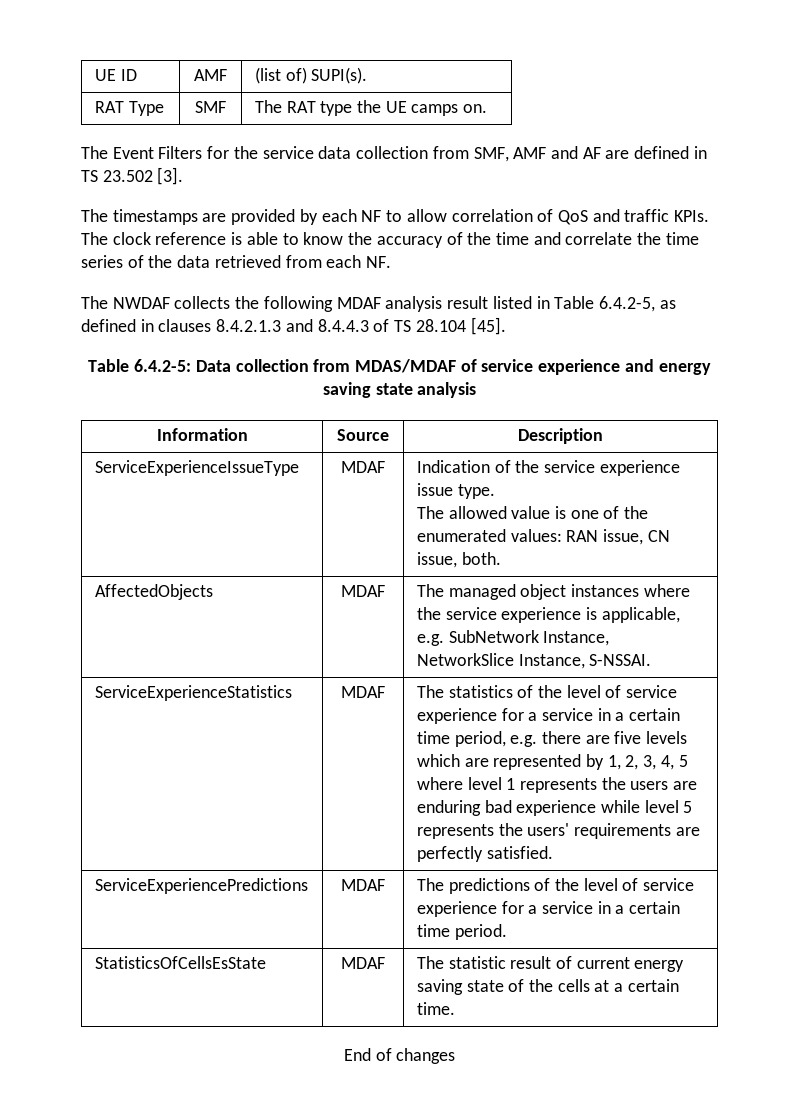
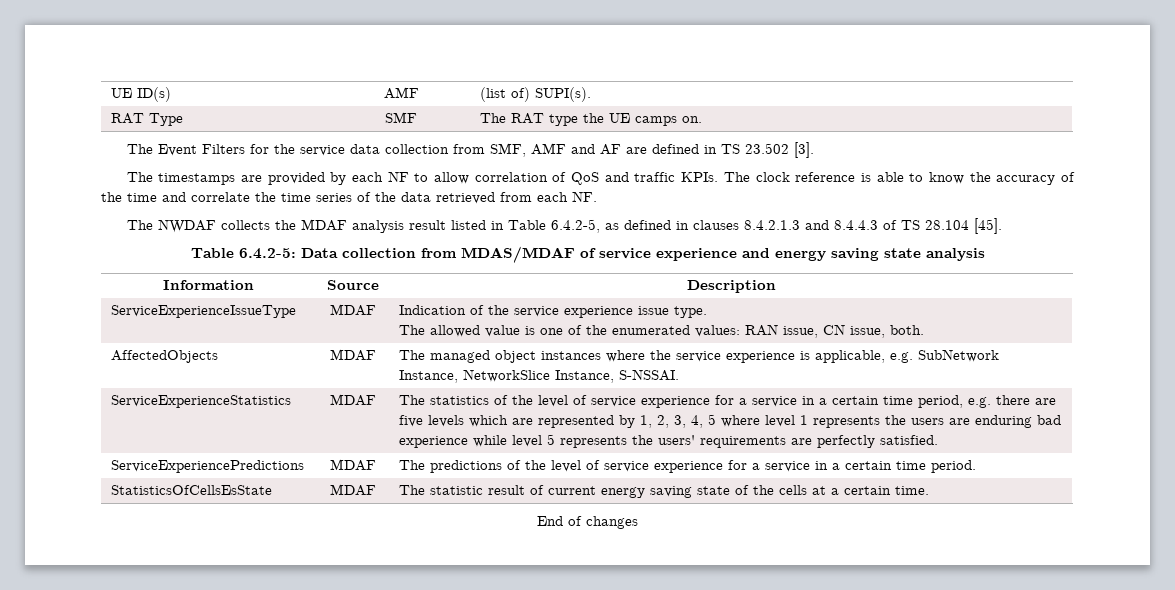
[94,69,137,81] UE ID -> [111,87,172,102] UE ID(s)
[263,296,333,312] following -> (296, 225) none

